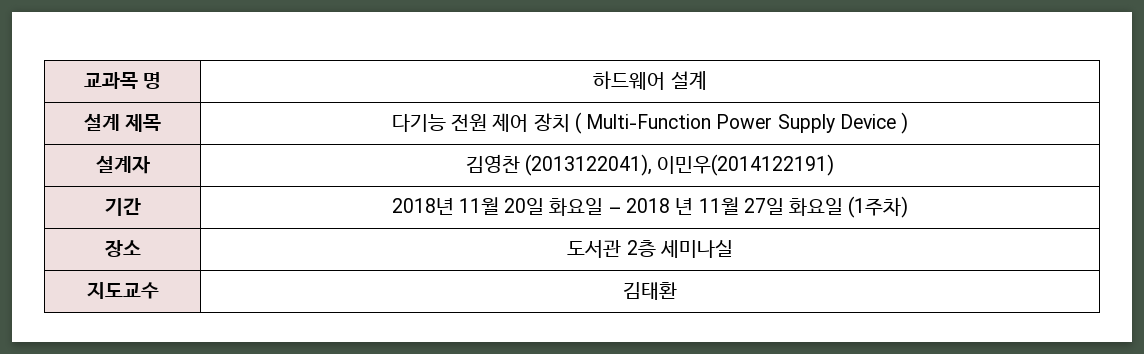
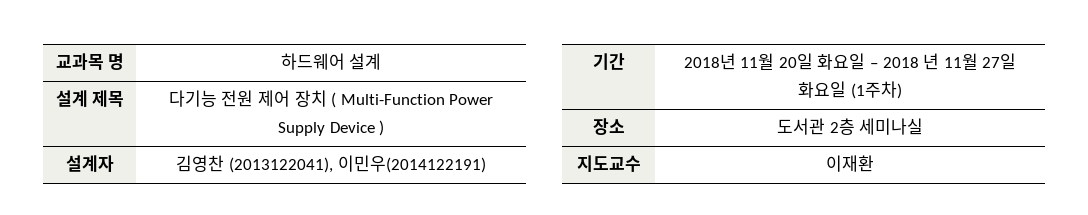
[623,282,677,300] 김태환 -> [826,155,874,172] 이재환

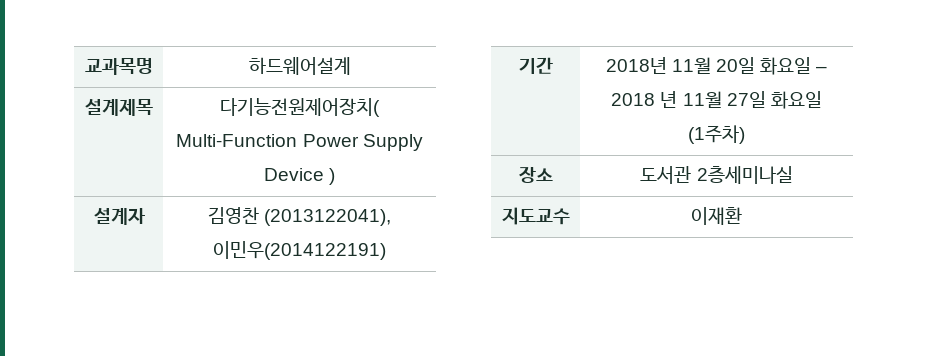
[55,53,125,70] [280,53,382,70] [55,90,125,107] [168,90,337,108] 교과목 명 | 하드웨어 설계 // 설계 제목 | 다기능 전원 제어 장치 ( -> [85,58,153,75] [248,57,351,75] [85,99,153,116] [220,98,380,117] 교과목명 | 하드웨어설계 // 설계제목 | 다기능전원제어장치(
[829,118,924,135] 2층 세미나실 -> [696,166,793,184] 2층세미나실

